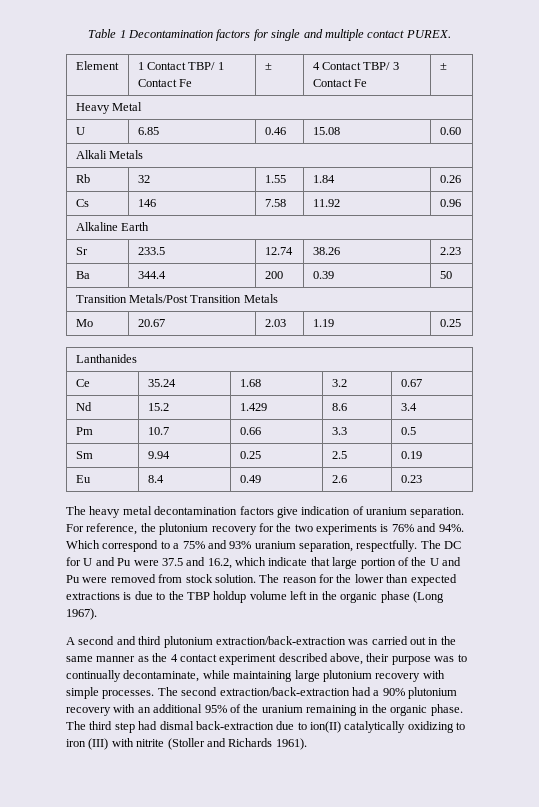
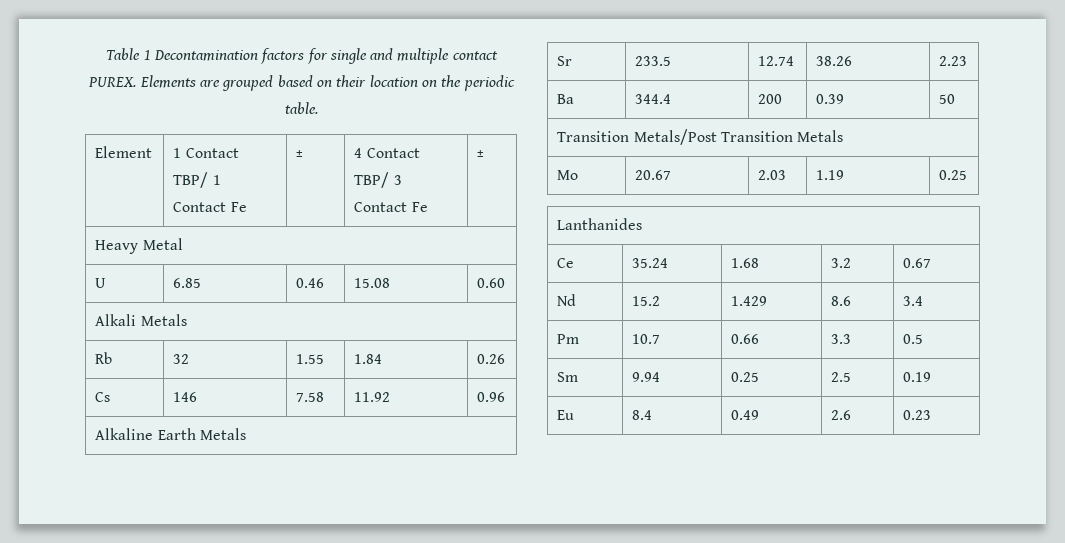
(451, 34) none -> [139,75,515,91] [285,102,318,114] Elements are grouped based on their location on the periodic table.
(150, 226) none -> [199,428,246,440] Metals
[66,506,465,518] [66,523,464,535] [66,540,462,552] [66,557,461,569] [66,574,457,586] [66,591,444,603] [66,608,97,620] [66,636,456,648] [66,653,467,665] [66,670,445,682] [66,687,457,699] [66,704,463,716] [66,721,466,733] [66,738,307,750] // The heavy metal decontamination factors give indication of uranium separation. For reference, the plutonium recovery for the two experiments is 76% and 94%. Which correspond to a 75% and 93% uranium separation, respectfully. The DC for U and Pu were 37.5 and 16.2, which indicate that large portion of the U and Pu were removed from stock solution. The reason for the lower than expected extractions is due to the TBP holdup volume left in the organic phase (Long 1967). // A second and third plutonium extraction/back-extraction was carried out in the same manner as the 4 contact experiment described above, their purpose was to continually decontaminate, while maintaining large plutonium recovery with simple processes. The second extraction/back-extraction had a 90% plutonium recovery with an additional 95% of the uranium remaining in the organic phase. The third step had dismal back-extraction due to ion(II) catalytically oxidizing to iron (III) with nitrite (Stoller and Richards 1961). -> (932, 415) none

